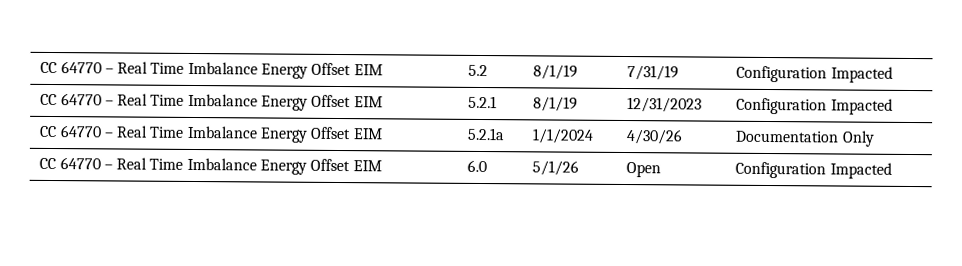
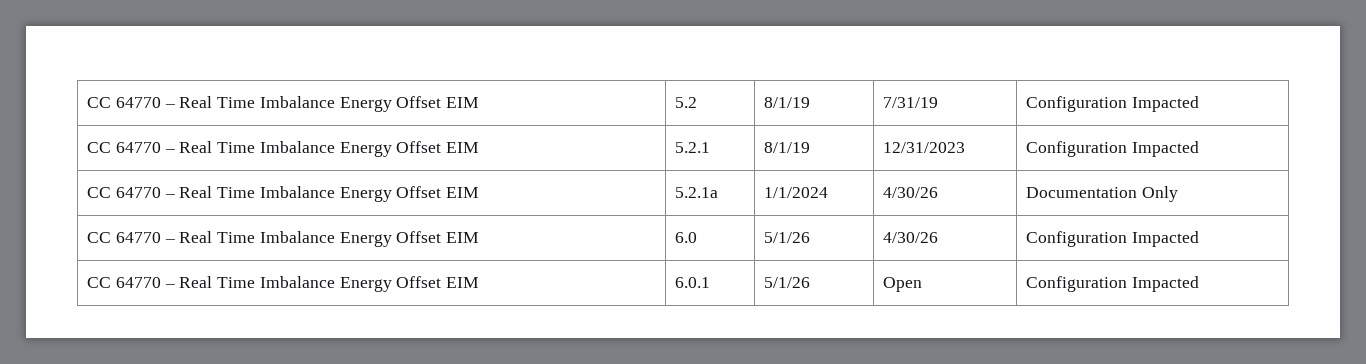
(580, 168) none -> [883,232,939,243] [1026,231,1199,247] [87,276,479,292] [675,277,711,288] [764,277,811,288] | 4/30/26 | Configuration Impacted // CC 64770 – Real Time Imbalance Energy Offset EIM | 6.0.1 | 5/1/26

